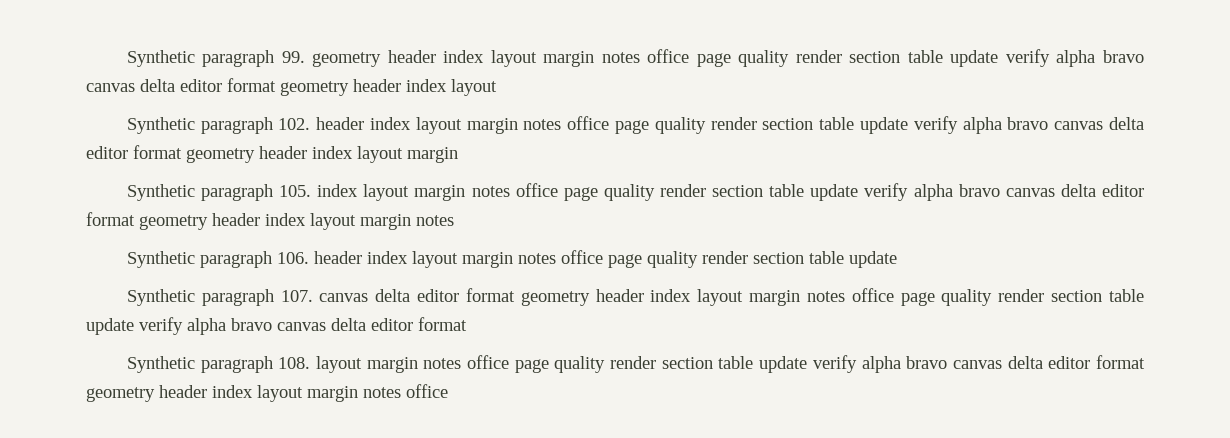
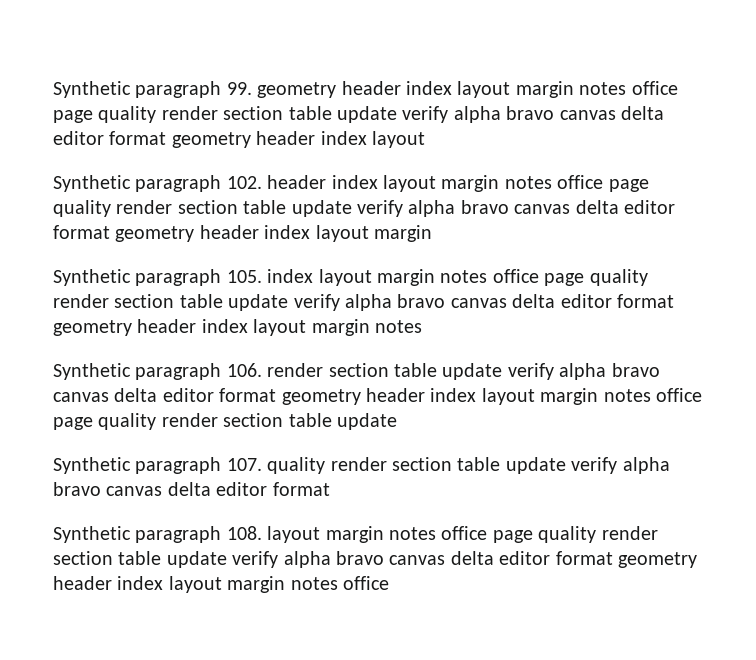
(309, 258) none -> [267,363,660,380] [53,388,361,405] render section table update verify alpha bravo canvas delta editor format geometry
[319,288,935,306] canvas delta editor format geometry header index layout margin notes office page -> (262, 464) none

